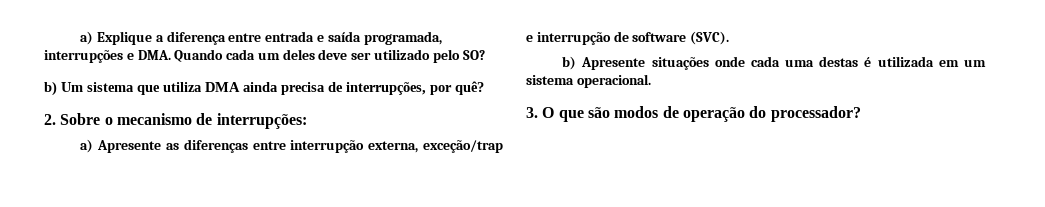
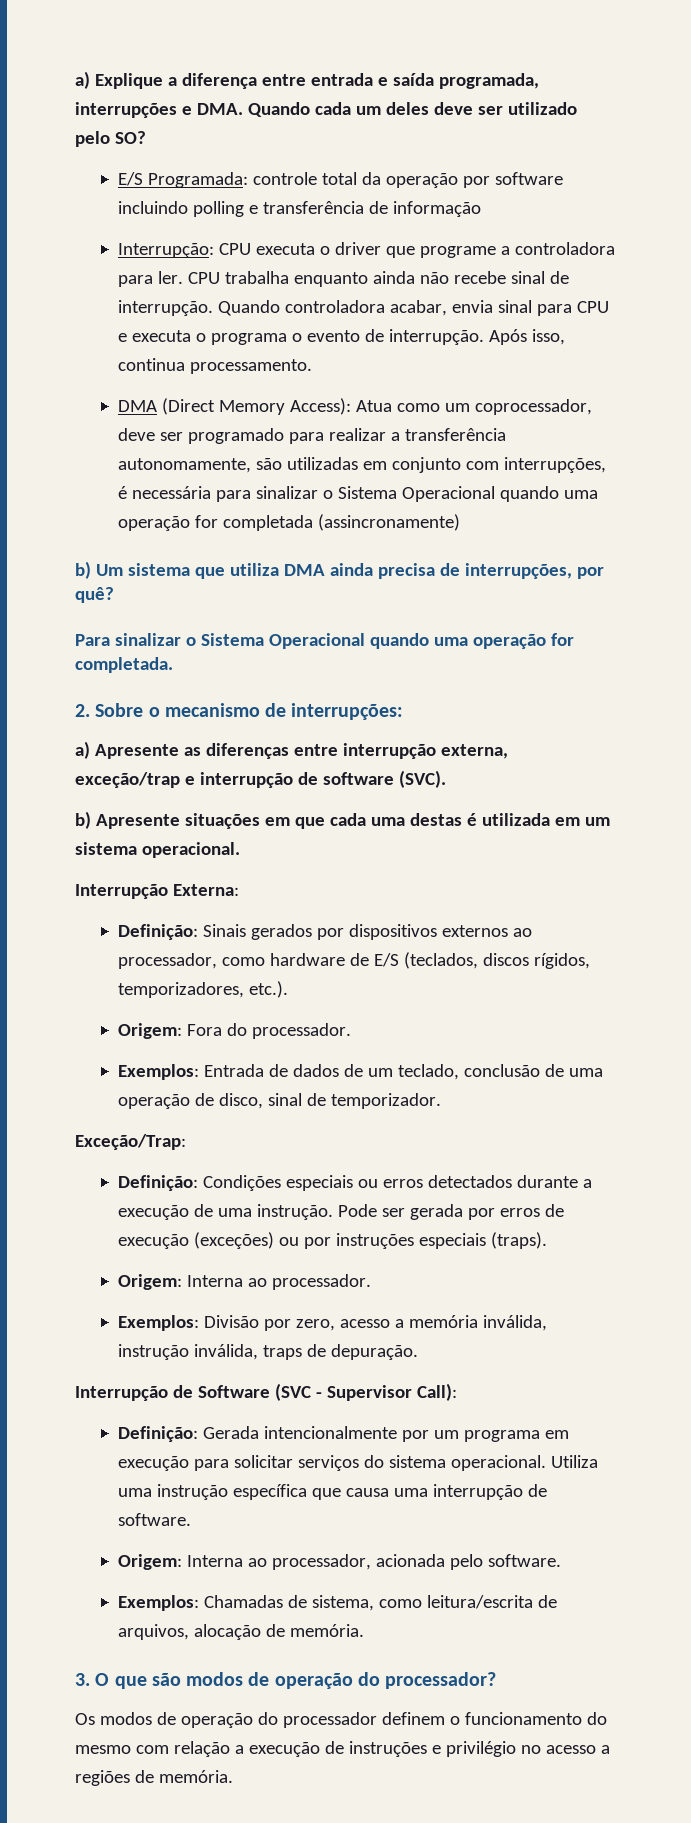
(485, 55) none -> [117,172,563,188] [117,201,481,217] [117,242,615,258] [117,271,569,287] [117,300,609,316] [117,329,565,345] [117,358,312,374] [117,398,592,415] [117,428,506,444] [117,457,606,473] [117,486,598,502] [117,514,460,531] // E/S Programada: controle total da operação por software incluindo polling e transferência de informação // Interrupção: CPU executa o driver que programe a controladora para ler. CPU trabalha enquanto ainda não recebe sinal de interrupção. Quando controladora acabar, envia sinal para CPU e executa o programa o evento de interrupção. Após isso, continua processamento. // DMA (Direct Memory Access): Atua como um coprocessador, deve ser programado para realizar a transferência autonomamente, são utilizadas em conjunto com interrupções, é necessária para sinalizar o Sistema Operacional quando uma operação for completada (assincronamente)
(484, 88) none -> [75,633,574,649] [75,657,173,673] // Para sinalizar o Sistema Operacional quando uma operação for completada.
[714,56,745,67] onde -> [264,817,325,829] em que
(651, 81) none -> [75,884,239,899] [117,924,532,940] [117,952,590,969] [117,981,288,998] [117,1023,351,1039] [117,1064,603,1080] [117,1093,441,1109] [75,1134,186,1150] [117,1175,592,1191] [117,1204,564,1220] [117,1232,547,1249] [117,1274,371,1290] [117,1315,547,1331] [117,1344,418,1360] [75,1383,457,1401] [117,1426,569,1442] [117,1455,598,1471] [117,1484,547,1500] [117,1513,191,1526] [117,1554,561,1570] [117,1595,557,1611] [117,1624,364,1640] // Interrupção Externa: // Definição: Sinais gerados por dispositivos externos ao processador, como hardware de E/S (teclados, discos rígidos, temporizadores, etc.). // Origem: Fora do processador. // Exemplos: Entrada de dados de um teclado, conclusão de uma operação de disco, sinal de temporizador. // Exceção/Trap: // Definição: Condições especiais ou erros detectados durante a execução de uma instrução. Pode ser gerada por erros de execução (exceções) ou por instruções especiais (traps). // Origem: Interna ao processador. // Exemplos: Divisão por zero, acesso a memória inválida, instrução inválida, traps de depuração. // Interrupção de Software (SVC - Supervisor Call): // Definição: Gerada intencionalmente por um programa em execução para solicitar serviços do sistema operacional. Utiliza uma instrução específica que causa uma interrupção de software. // Origem: Interna ao processador, acionada pelo software. // Exemplos: Chamadas de sistema, como leitura/escrita de arquivos, alocação de memória.
(861, 114) none -> [75,1712,607,1728] [75,1741,610,1757] [75,1770,233,1786] // Os modos de operação do processador definem o funcionamento do mesmo com relação a execução de instruções e privilégio no acesso a regiões de memória.

